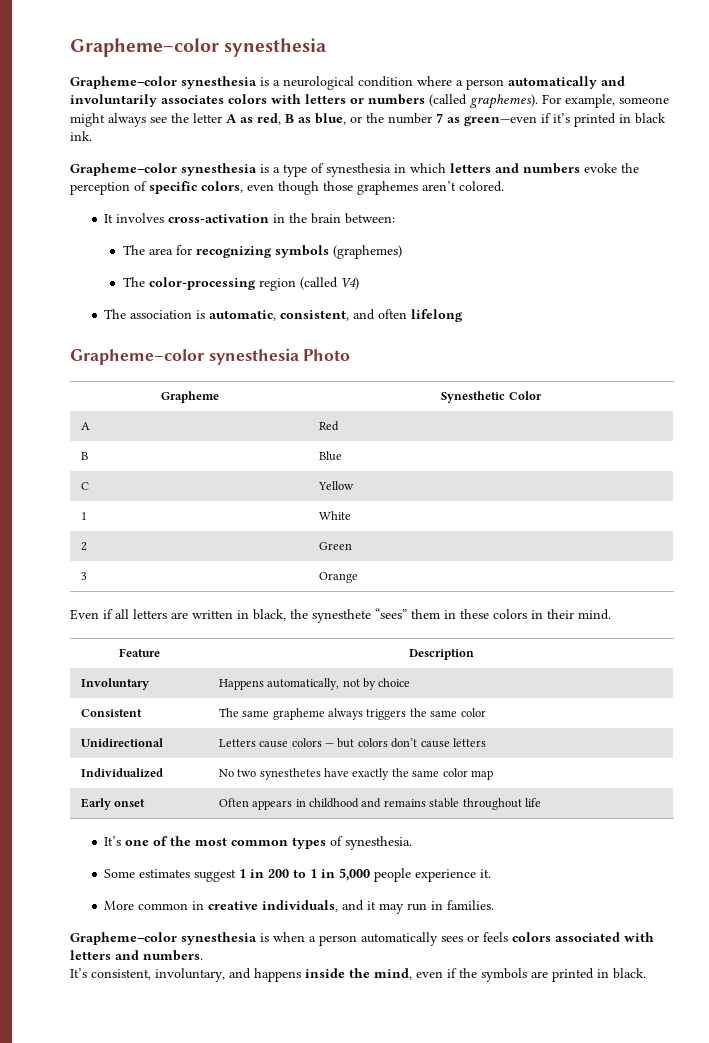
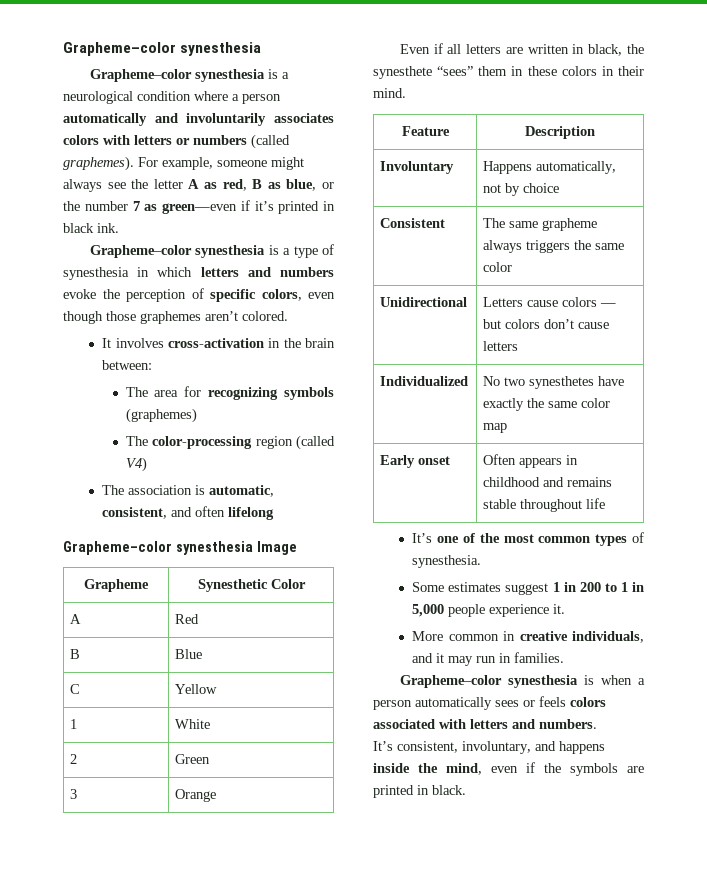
[303,349,351,361] Photo -> [256,541,297,555] Image

